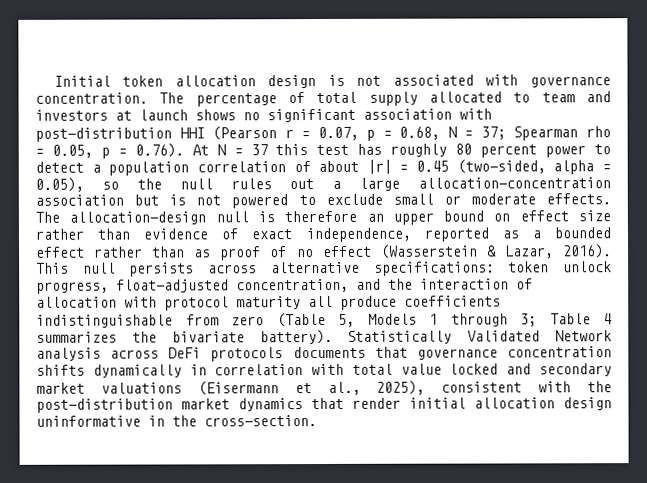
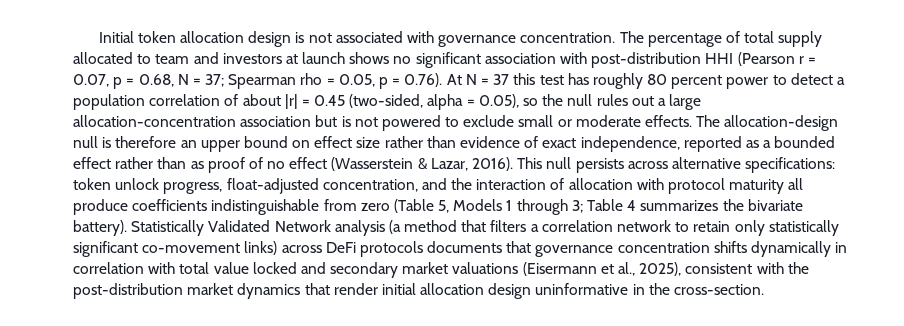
(101, 354) none -> [388,220,839,236] [73,241,278,257] (a method that filters a correlation network to retain only statistically significant co-movement links)

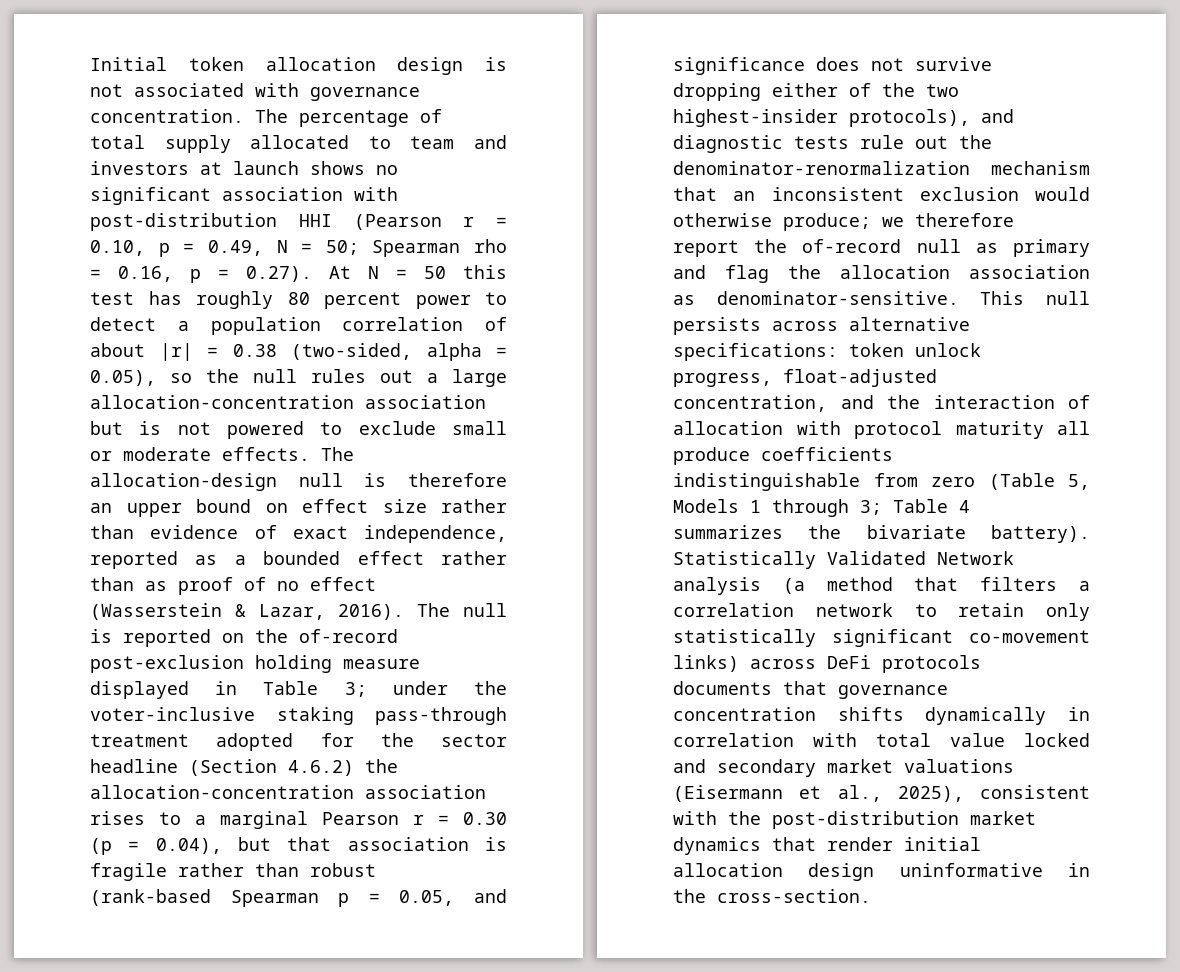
[73,74,225,89] 0.07, p = 0.68, N = 37; -> [90,240,359,257] 0.10, p = 0.49, N = 50;
[338,73,443,89] 0.05, p = 0.76). -> [118,266,312,283] 0.16, p = 0.27).
[493,74,510,85] 37 -> [424,266,446,279] 50
[314,95,346,106] 0.45 -> [232,344,277,357] 0.38
(514, 164) none -> [417,603,507,617] [90,629,398,647] [90,655,420,673] [90,681,507,699] [90,707,507,725] [90,733,507,751] [90,759,398,776] [90,785,486,799] [90,811,507,829] [90,837,507,855] [90,863,376,881] [90,889,508,907] [673,57,992,75] [673,83,959,101] [673,109,1014,127] [673,135,992,153] [673,161,1090,175] [673,187,1090,201] [673,213,1014,231] [673,239,1090,257] [673,265,1090,283] [673,291,959,305] The null is reported on the of-record post-exclusion holding measure displayed in Table 3; under the voter-inclusive staking pass-through treatment adopted for the sector headline (Section 4.6.2) the allocation-concentration association rises to a marginal Pearson r = 0.30 (p = 0.04), but that association is fragile rather than robust (rank-based Spearman p = 0.05, and significance does not survive dropping either of the two highest-insider protocols), and diagnostic tests rule out the denominator-renormalization mechanism that an inconsistent exclusion would otherwise produce; we therefore report the of-record null as primary and flag the allocation association as denominator-sensitive.

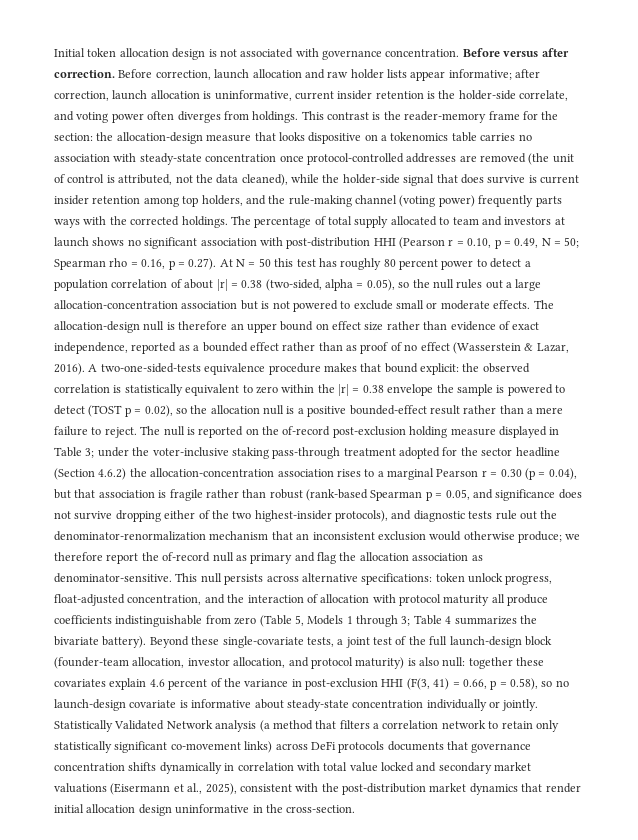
(244, 116) none -> [462,48,569,57] [54,69,541,81] [54,90,569,101] [54,111,559,123] [54,132,532,144] [54,153,574,165] [54,174,579,186] [54,195,562,207] [54,216,228,228] Before versus after correction. Before correction, launch allocation and raw holder lists appear informative; after correction, launch allocation is uninformative, current insider retention is the holder-side correlate, and voting power often diverges from holdings. This contrast is the reader-memory frame for the section: the allocation-design measure that looks dispositive on a tokenomics table carries no association with steady-state concentration once protocol-controlled addresses are removed (the unit of control is attributed, not the data cleaned), while the holder-side signal that does survive is current insider retention among top holders, and the rule-making channel (voting power) frequently parts ways with the corrected holdings.
(404, 612) none -> [88,363,530,375] [54,384,565,396] [54,405,564,417] [54,426,137,438] A two-one-sided-tests equivalence procedure makes that bound explicit: the observed correlation is statistically equivalent to zero within the |r| = 0.38 envelope the sample is powered to detect (TOST p = 0.02), so the allocation null is a positive bounded-effect result rather than a mere failure to reject.
(1090, 534) none -> [149,636,552,648] [54,657,545,669] [54,678,569,690] [54,699,539,711] Beyond these single-covariate tests, a joint test of the full launch-design block (founder-team allocation, investor allocation, and protocol maturity) is also null: together these covariates explain 4.6 percent of the variance in post-exclusion HHI (F(3, 41) = 0.66, p = 0.58), so no launch-design covariate is informative about steady-state concentration individually or jointly.

